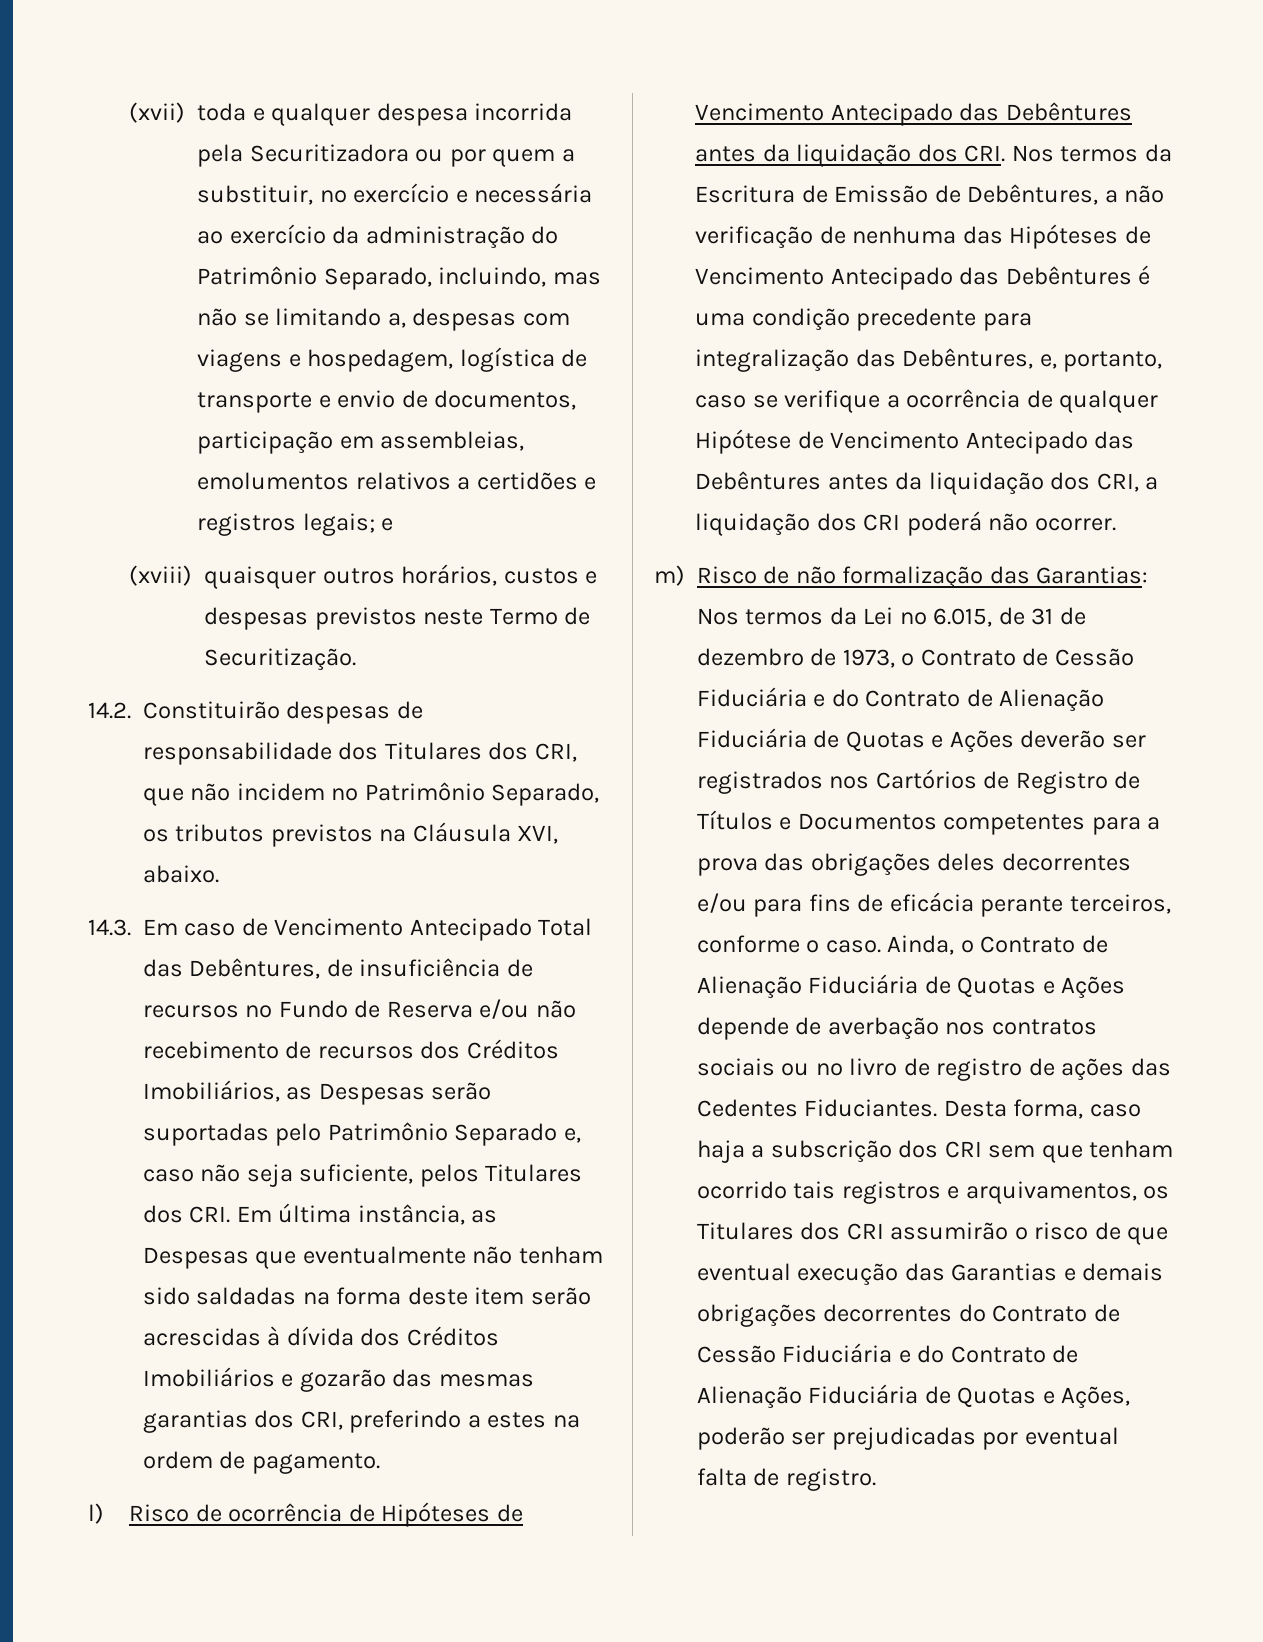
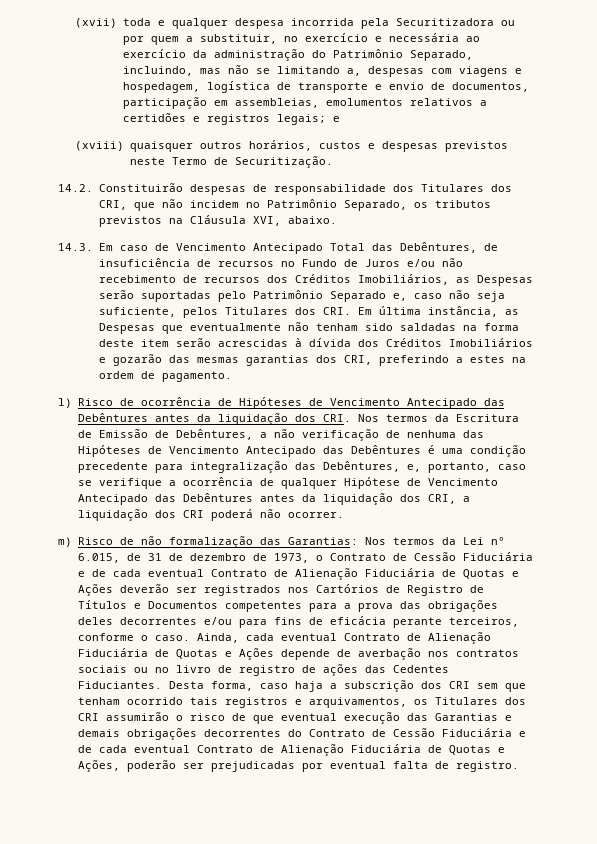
[386,1001,473,1018] Reserva -> [364,259,400,267] Juros
[831,689,859,707] do -> [91,569,204,577] de cada eventual
[960,940,974,953] o -> [245,633,337,641] cada eventual
[917,1345,945,1363] do -> [77,745,190,753] de cada eventual

